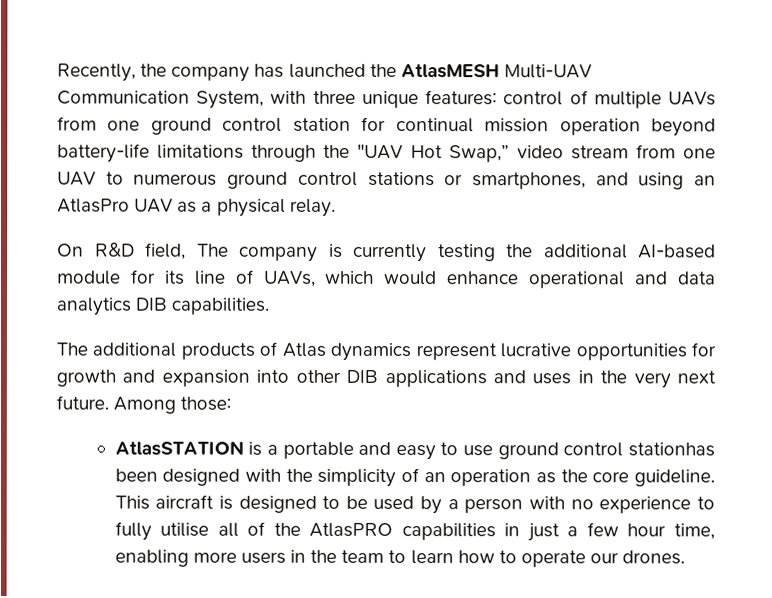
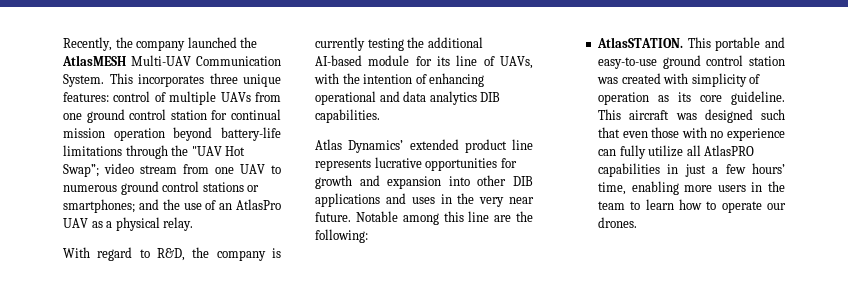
[254,63,285,78] has -> (186, 45) none
[196,90,307,109] System, with -> [63,73,204,87] System. This incorporates
[448,144,510,163] Swap,” -> [63,164,99,177] Swap”;
[471,172,685,190] smartphones, and using -> [63,199,217,213] smartphones; and the use of
[57,242,229,260] On R&D field, The -> [63,247,210,261] With regard to R&D, the
[325,270,520,286] which would enhance -> [314,73,485,87] with the intention of enhancing
[56,341,497,362] The additional products of Atlas dynamics represent -> [315,139,533,153] [315,159,371,171] Atlas Dynamics’ extended product line represents
[676,370,716,384] [56,395,232,414] [114,440,715,461] [114,468,313,486] next future. Among those: // AtlasSTATION is a portable and easy to use ground control stationhas been designed with the -> [509,197,534,204] [315,211,533,225] [315,229,368,243] [596,37,785,51] [597,55,785,69] [596,73,689,84] near future. Notable among this line are the following: // AtlasSTATION. This portable and easy-to-use ground control station was created with
[423,472,446,483] an -> (761, 79) none
[560,469,588,483] the -> [677,92,691,102] its
[218,495,715,515] [114,521,301,541] is designed to be used by a person with no experience to fully utilise all of the -> [675,109,785,123] [597,127,785,141] [597,145,701,159] was designed such that even those with no experience can fully utilize all
[627,523,667,537] hour -> [752,163,785,174] hours’

